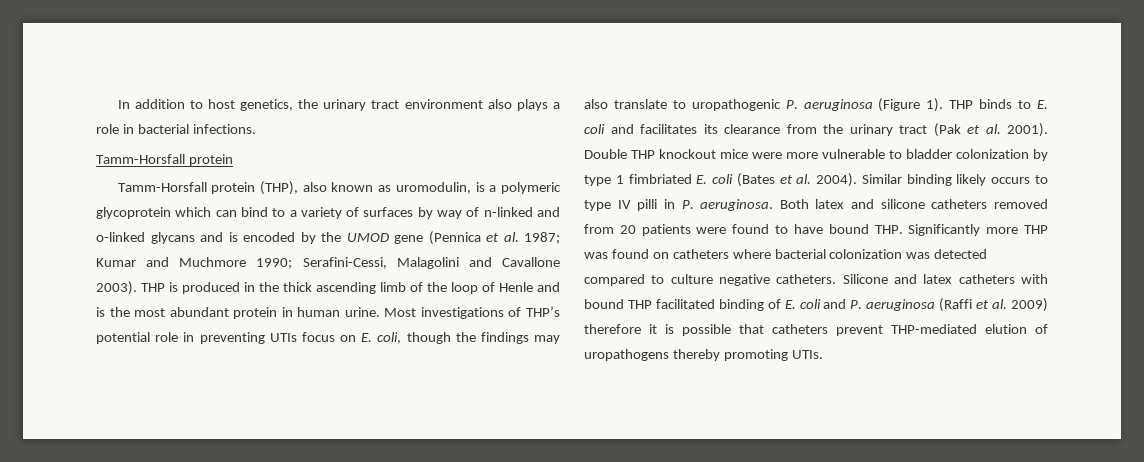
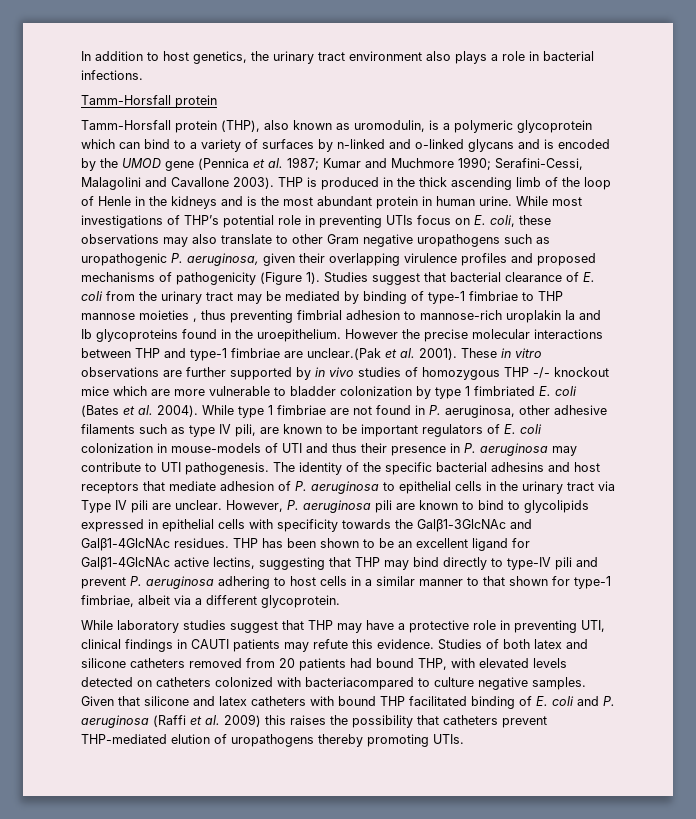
[437,207,480,219] way of -> (333, 145) none
(533, 287) none -> [135,196,217,209] in the kidneys
[384,308,417,317] Most -> [516,196,582,206] While most
[406,332,529,344] though the findings -> [519,215,551,225] [81,234,159,244] these observations
[691,98,1048,112] [584,123,1048,137] [584,149,782,159] uropathogenic P. aeruginosa (Figure 1). THP binds to E. coli and facilitates its clearance from the urinary tract (Pak et al. 2001). Double THP knockout mice were -> [292,234,550,247] [81,253,596,266] [81,272,595,285] [81,291,563,304] [81,310,601,323] [81,329,603,342] [81,348,542,361] [81,367,609,380] [81,386,170,396] other Gram negative uropathogens such as uropathogenic P. aeruginosa, given their overlapping virulence profiles and proposed mechanisms of pathogenicity (Figure 1). Studies suggest that bacterial clearance of E. coli from the urinary tract may be mediated by binding of type-1 fimbriae to THP mannose moieties , thus preventing fimbrial adhesion to mannose-rich uroplakin Ia and Ib glycoproteins found in the uroepithelium. However the precise molecular interactions between THP and type-1 fimbriae are unclear.(Pak et al. 2001). These in vitro observations are further supported by in vivo studies of homozygous THP -/- knockout mice which are
[861,174,1048,186] [584,199,809,211] Similar binding likely occurs to type IV pilli in P. aeruginosa. Both -> [202,405,607,418] [81,424,542,437] [81,443,577,456] [81,462,600,475] [81,481,615,494] [81,500,589,513] [81,519,532,532] [81,538,530,551] [81,557,598,570] [81,576,611,589] [81,595,340,608] [81,620,605,633] [81,639,530,652] While type 1 fimbriae are not found in P. aeruginosa, other adhesive filaments such as type IV pili, are known to be important regulators of E. coli colonization in mouse-models of UTI and thus their presence in P. aeruginosa may contribute to UTI pathogenesis. The identity of the specific bacterial adhesins and host receptors that mediate adhesion of P. aeruginosa to epithelial cells in the urinary tract via Type IV pili are unclear. However, P. aeruginosa pili are known to bind to glycolipids expressed in epithelial cells with specificity towards the Galβ1-3GlcNAc and Galβ1-4GlcNAc residues. THP has been shown to be an excellent ligand for Galβ1-4GlcNAc active lectins, suggesting that THP may bind directly to type-IV pili and prevent P. aeruginosa adhering to host cells in a similar manner to that shown for type-1 fimbriae, albeit via a different glycoprotein. // While laboratory studies suggest that THP may have a protective role in preventing UTI, clinical findings in CAUTI patients may refute this evidence. Studies of both
[696,224,1048,236] [584,249,988,259] [584,274,888,286] were found to have bound THP. Significantly more THP was found on catheters where bacterial colonization was detected compared to culture negative catheters. Silicone -> [350,658,567,670] [81,677,586,690] [81,696,189,706] had bound THP, with elevated levels detected on catheters colonized with bacteriacompared to culture negative samples. Given that silicone
[584,324,731,336] therefore it is possible -> [265,715,413,728] this raises the possibility

